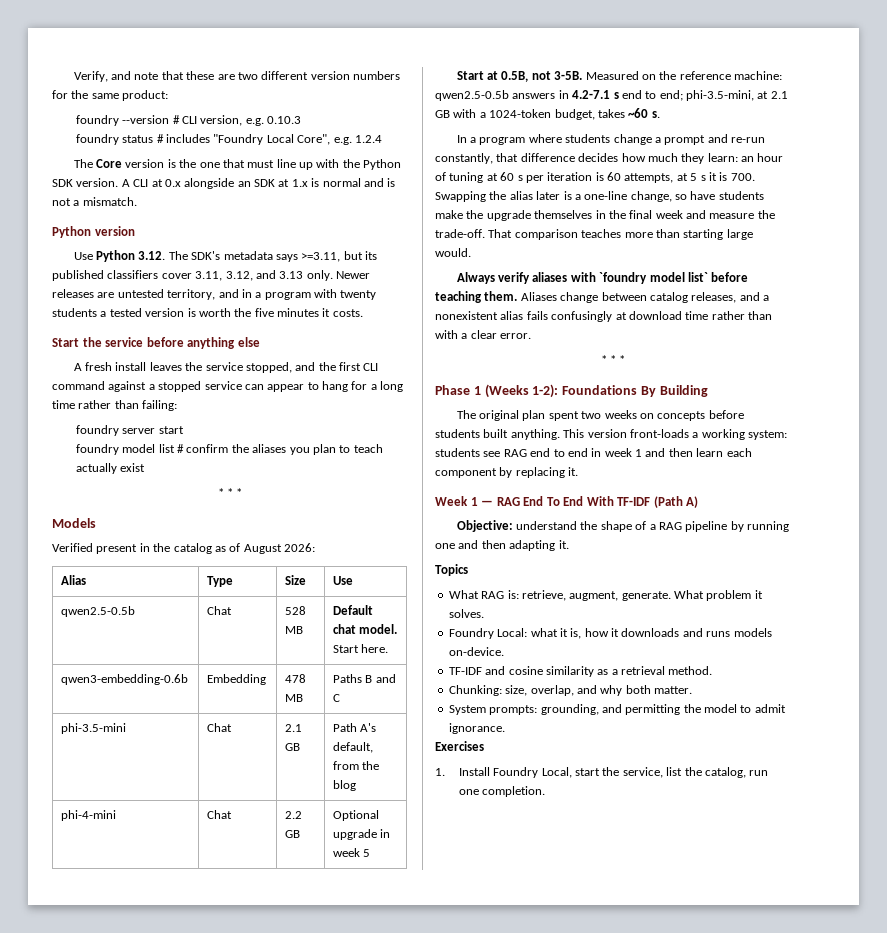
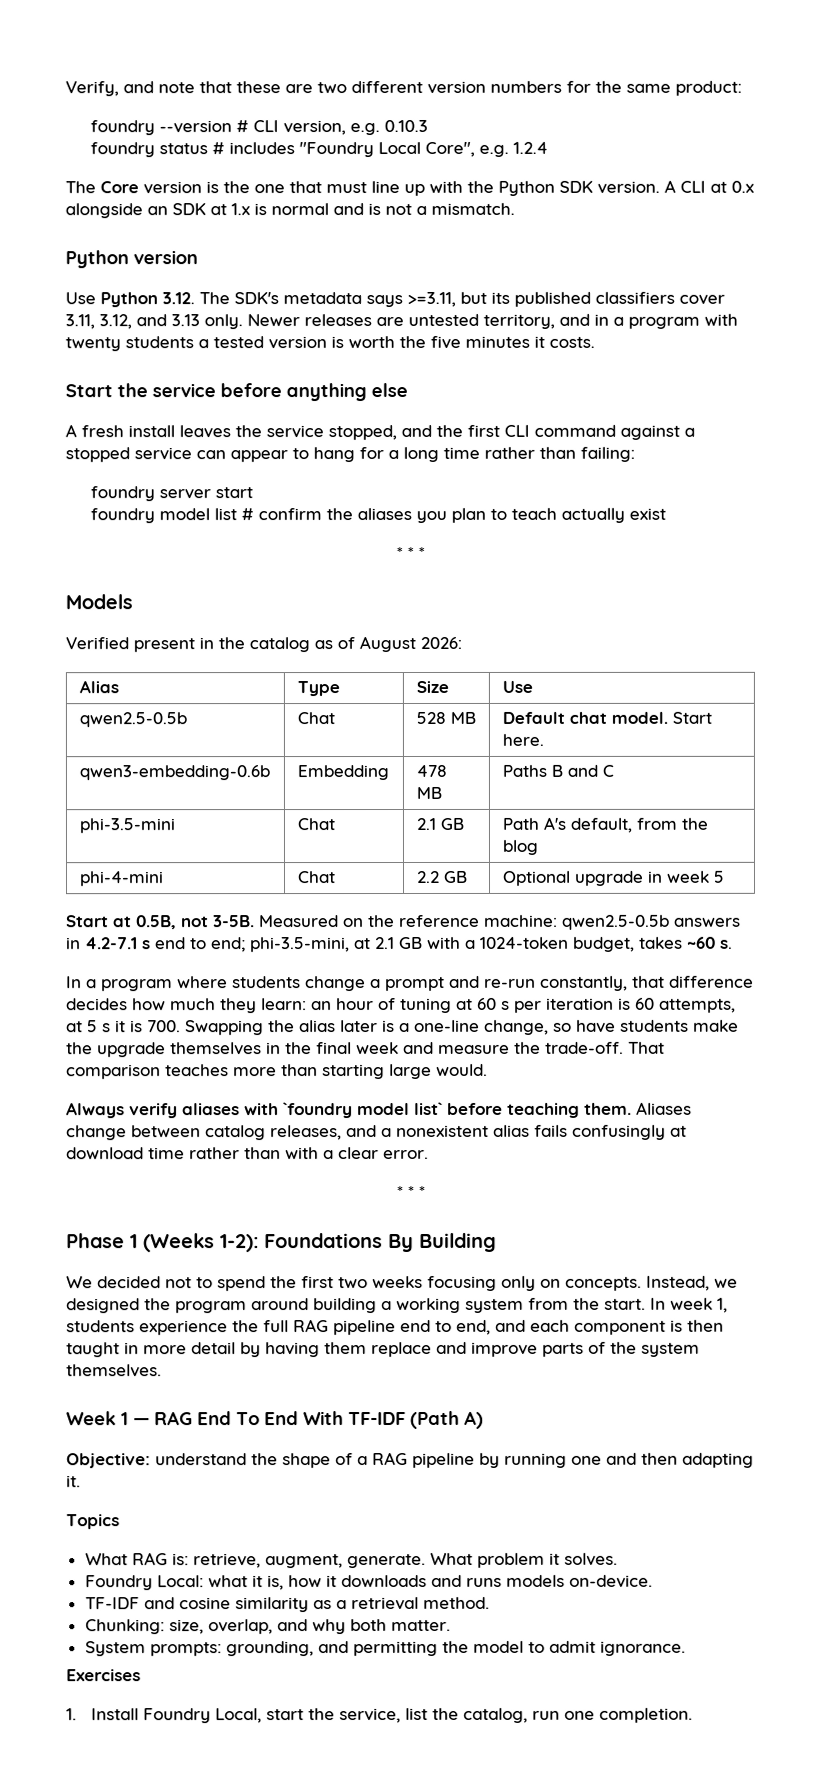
[456,410,744,421] [435,429,787,440] [435,448,752,457] [435,467,579,478] The original plan spent two weeks on concepts before students built anything. This version front-loads a working system: students see RAG end to end in week 1 and then learn each component by replacing it. -> [66,1275,738,1292] [66,1297,728,1314] [66,1319,724,1336] [66,1341,700,1358] [66,1364,162,1378] We decided not to spend the first two weeks focusing only on concepts. Instead, we designed the program around building a working system from the start. In week 1, students experience the full RAG pipeline end to end, and each component is then taught in more detail by having them replace and improve parts of the system themselves.

